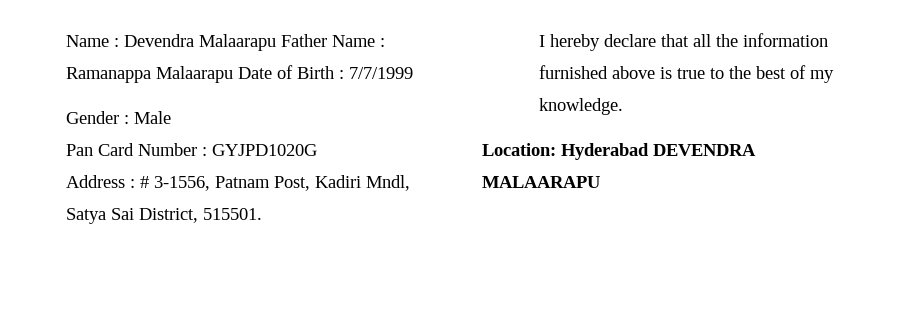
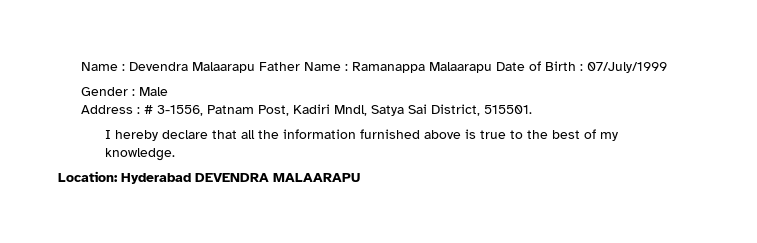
[349,67,414,79] 7/7/1999 -> [587,62,668,73] 07/July/1999
[66,143,318,156] // Pan Card Number : GYJPD1020G -> (169, 91) none

